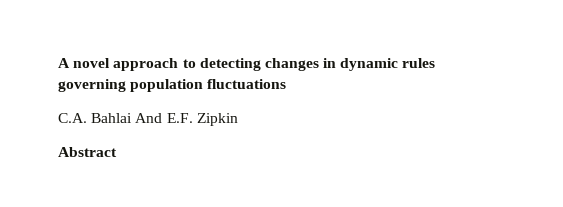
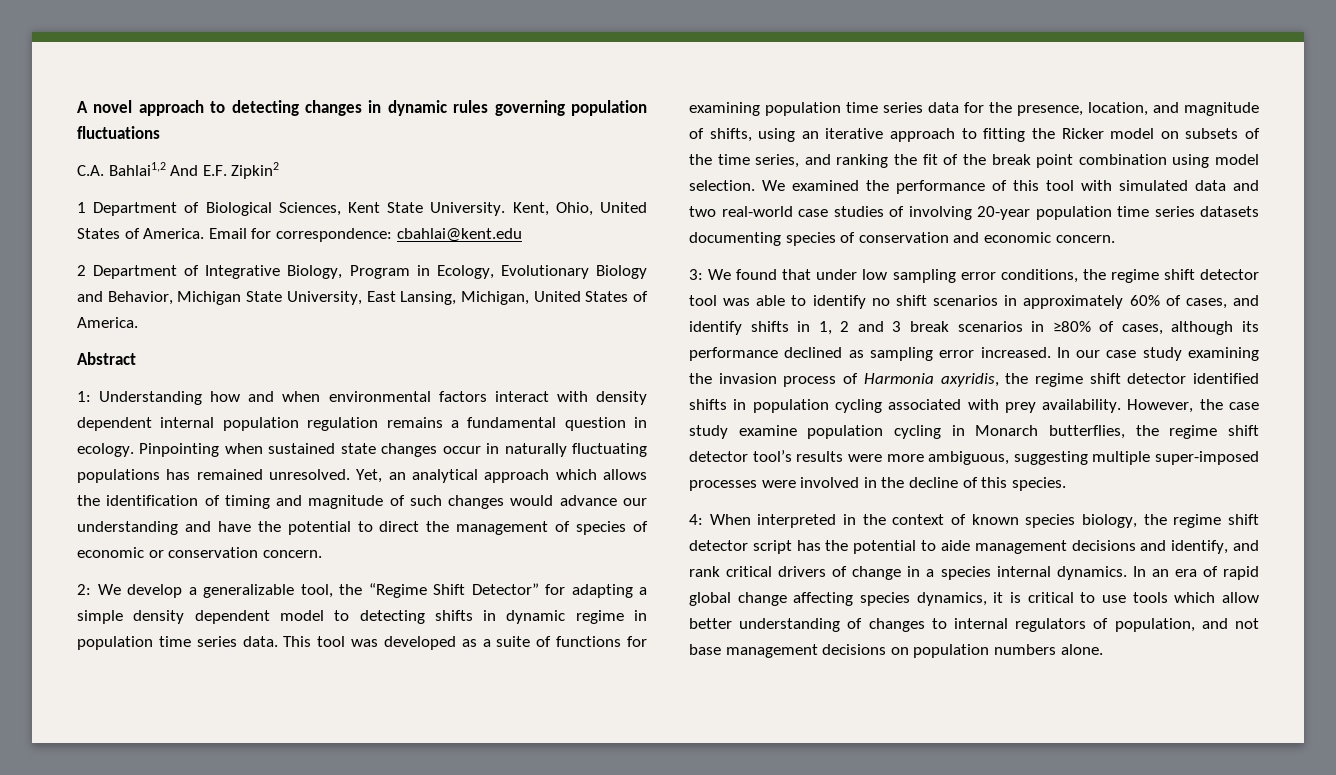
[91,113,133,123] Bahlai -> [108,162,166,176] Bahlai1,2
[196,113,238,126] [58,147,117,157] Zipkin // Abstract -> [231,162,280,179] [77,202,647,216] [77,228,522,242] [77,265,647,279] [77,291,648,305] [77,317,138,328] [77,352,136,365] [77,391,647,405] [77,417,647,431] [77,443,647,457] [77,469,647,483] [77,495,647,509] [77,521,649,535] [77,547,322,558] [77,583,647,598] [77,610,647,624] [77,636,647,650] [689,102,1259,116] [689,128,1260,142] [689,154,1259,168] [689,180,1259,194] [689,206,1259,220] [689,232,1115,246] [689,269,1259,283] [689,295,1259,309] [689,321,1259,335] [689,347,1259,361] [689,373,1259,387] [689,399,1259,413] [689,425,1259,439] [689,450,1259,465] [689,477,1066,491] [689,514,1259,528] [689,540,1259,554] [689,566,1259,580] [689,592,1259,606] [689,618,1259,632] [689,644,1103,658] Zipkin2 // 1 Department of Biological Sciences, Kent State University. Kent, Ohio, United States of America. Email for correspondence: cbahlai@kent.edu // 2 Department of Integrative Biology, Program in Ecology, Evolutionary Biology and Behavior, Michigan State University, East Lansing, Michigan, United States of America. // Abstract // 1: Understanding how and when environmental factors interact with density dependent internal population regulation remains a fundamental question in ecology. Pinpointing when sustained state changes occur in naturally fluctuating populations has remained unresolved. Yet, an analytical approach which allows the identification of timing and magnitude of such changes would advance our understanding and have the potential to direct the management of species of economic or conservation concern. // 2: We develop a generalizable tool, the “Regime Shift Detector” for adapting a simple density dependent model to detecting shifts in dynamic regime in population time series data. This tool was developed as a suite of functions for examining population time series data for the presence, location, and magnitude of shifts, using an iterative approach to fitting the Ricker model on subsets of the time series, and ranking the fit of the break point combination using model selection. We examined the performance of this tool with simulated data and two real-world case studies of involving 20-year population time series datasets documenting species of conservation and economic concern. // 3: We found that under low sampling error conditions, the regime shift detector tool was able to identify no shift scenarios in approximately 60% of cases, and identify shifts in 1, 2 and 3 break scenarios in ≥80% of cases, although its performance declined as sampling error increased. In our case study examining the invasion process of Harmonia axyridis, the regime shift detector identified shifts in population cycling associated with prey availability. However, the case study examine population cycling in Monarch butterflies, the regime shift detector tool’s results were more ambiguous, suggesting multiple super-imposed processes were involved in the decline of this species. // 4: When interpreted in the context of known species biology, the regime shift detector script has the potential to aide management decisions and identify, and rank critical drivers of change in a species internal dynamics. In an era of rapid global change affecting species dynamics, it is critical to use tools which allow better understanding of changes to internal regulators of population, and not base management decisions on population numbers alone.

